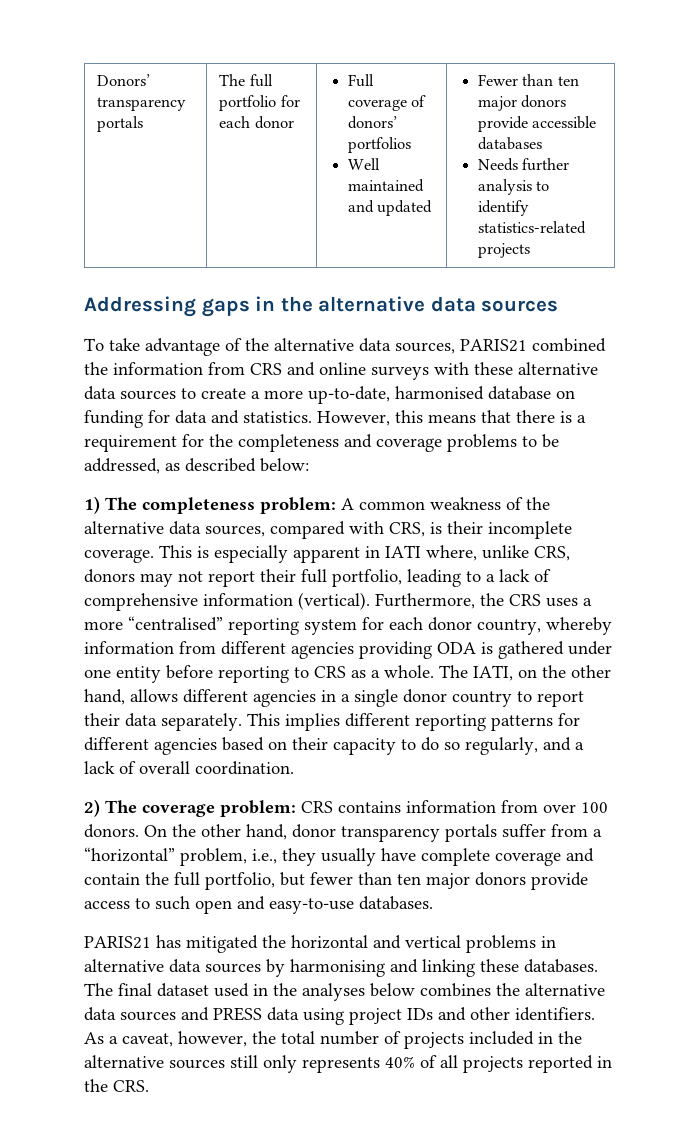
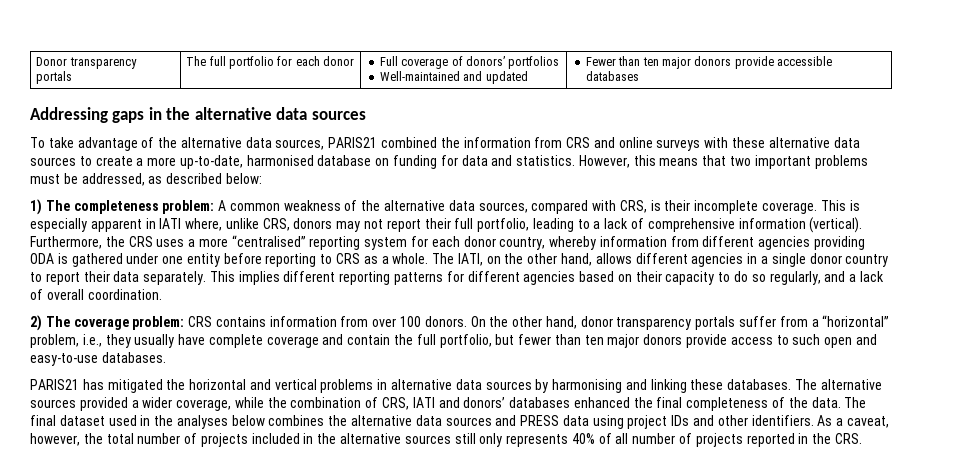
[97,74,151,86] Donors’ -> [36,57,68,66] Donor
[347,158,380,170] [347,179,424,192] Well maintained -> [379,71,460,81] Well-maintained
[477,158,570,171] [477,179,550,195] [477,200,529,216] [477,221,586,234] [477,243,530,258] // Needs further analysis to identify statistics-related projects -> (639, 76) none
[516,410,586,423] [84,434,537,452] there is a requirement for the completeness and coverage problems to -> [730,155,868,169] [30,174,60,184] two important problems must
(113, 989) none -> [820,379,882,390] [30,397,867,411] alternative sources provided a wider coverage, while the combination of CRS, IATI and donors’ databases enhanced the final completeness of the data. The
(458, 1061) none -> [632,433,693,444] number of

